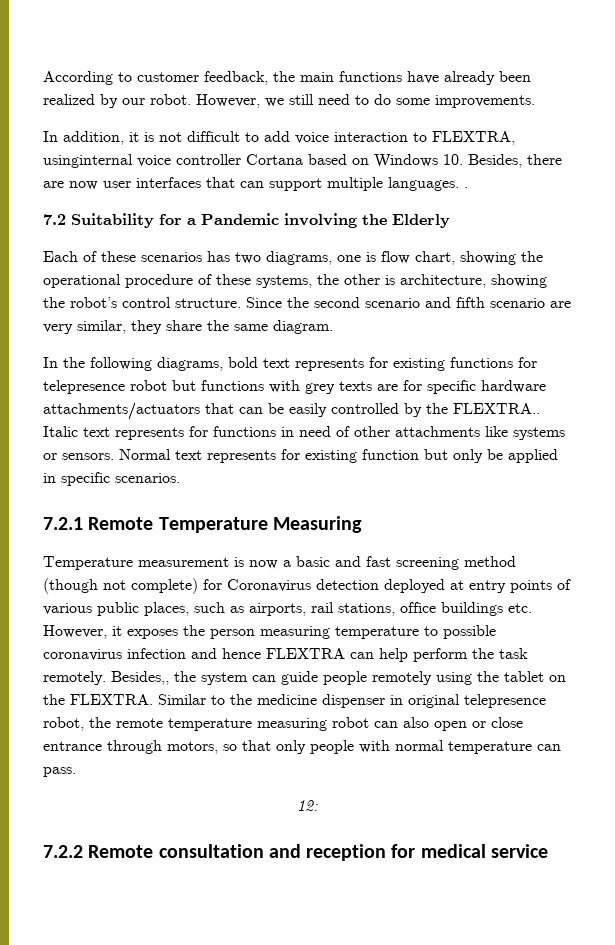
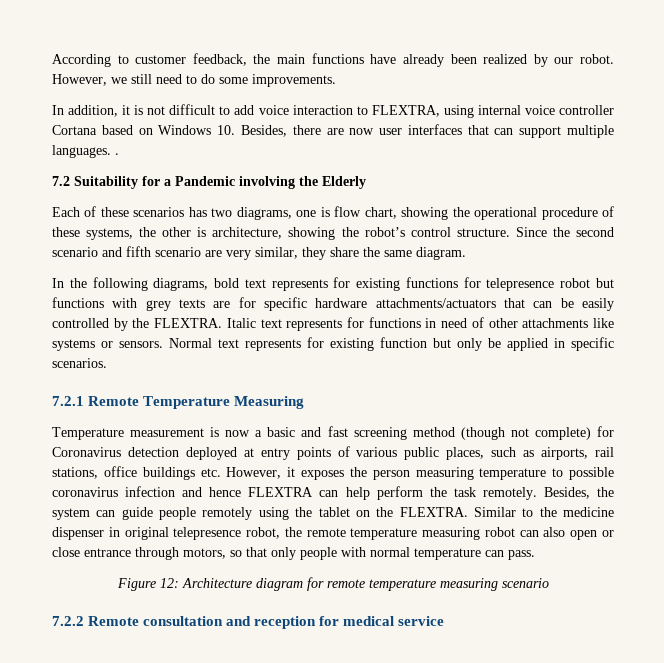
[43,154,133,168] usinginternal -> [443,105,521,118] using internal
[453,403,540,414] FLEXTRA.. -> [154,318,223,328] FLEXTRA.
[111,671,169,685] Besides,, -> [543,487,590,499] Besides,
(76, 772) none -> [116,578,156,591] Figure
(318, 805) none -> [181,577,549,591] Architecture diagram for remote temperature measuring scenario

